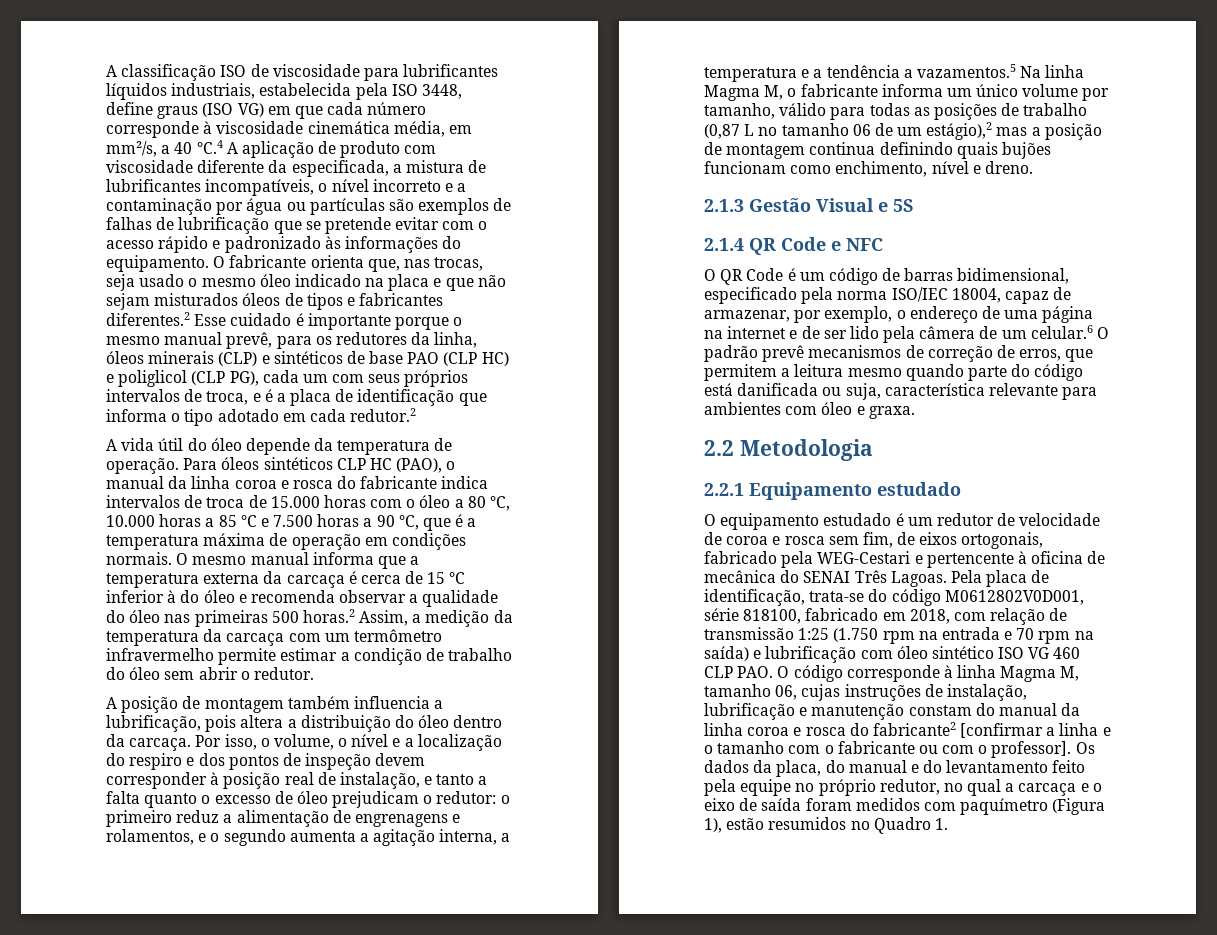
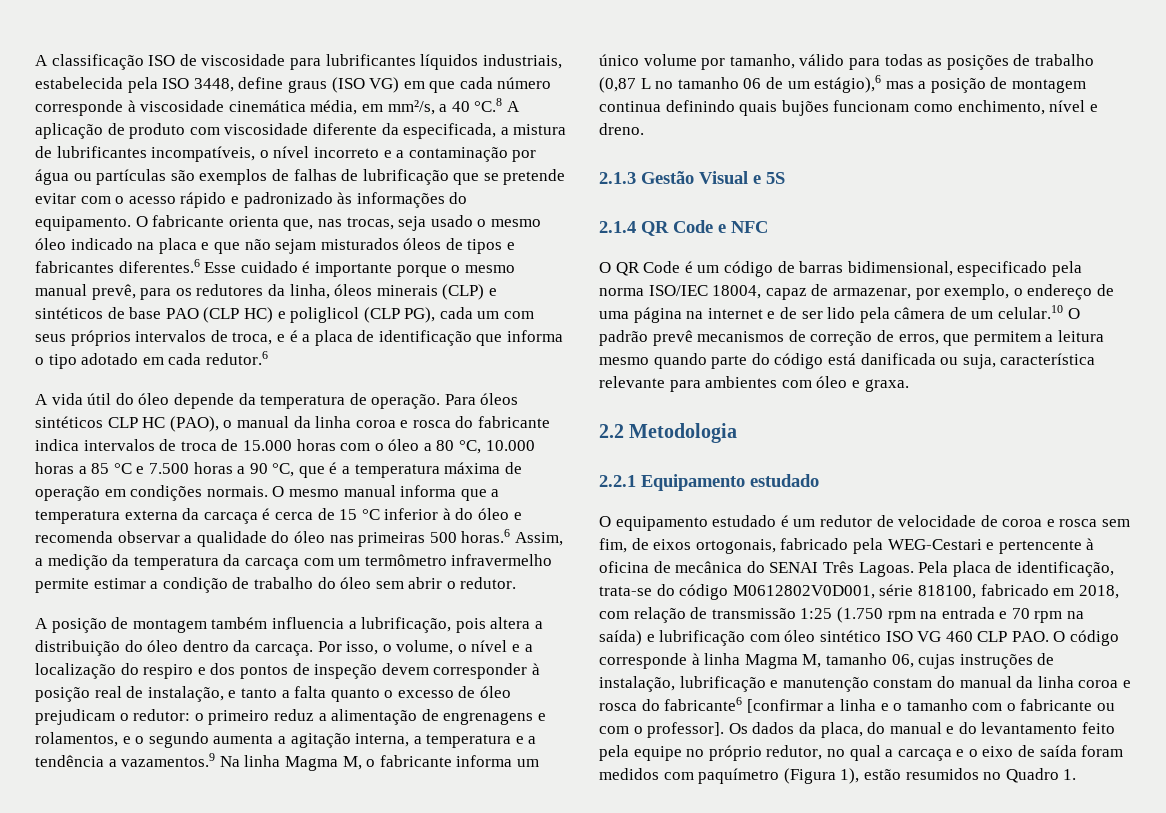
[196,140,223,154] °C.4 -> [474,98,503,112] °C.8
[106,312,190,326] diferentes.2 -> [118,259,200,273] diferentes.6
[350,408,417,422] redutor.2 -> [205,351,268,365] redutor.6
[302,609,355,623] horas.2 -> [461,529,511,543] horas.6
[916,64,1016,78] vazamentos.5 -> [121,753,216,767] vazamentos.9
[926,122,993,140] estágio),2 -> [814,75,882,93] estágio),6
[1030,325,1093,339] celular.6 -> [998,305,1064,319] celular.10
[872,722,956,736] fabricante2 -> [664,697,743,711] fabricante6

